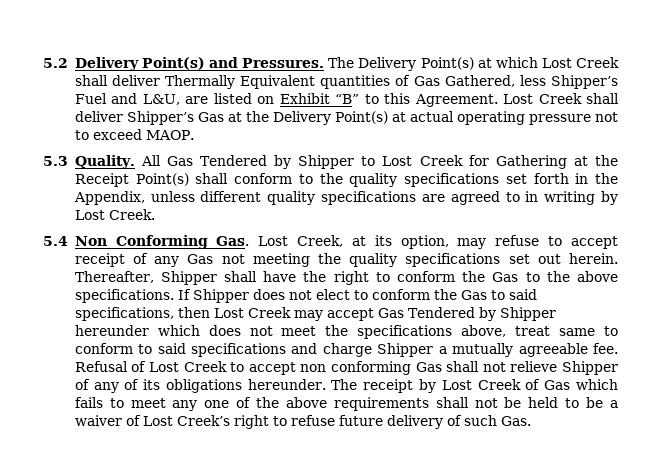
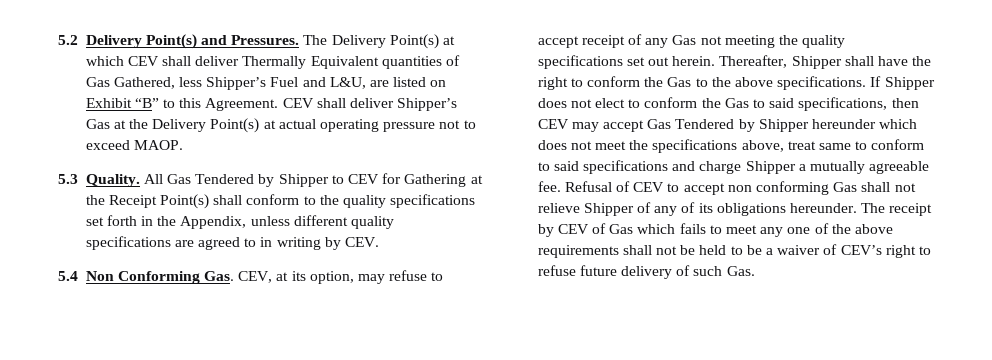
[541,57,619,68] Lost Creek -> [127,56,159,66] CEV
[503,93,582,104] Lost Creek -> [282,98,314,108] CEV
[382,155,463,166] Lost Creek -> [348,174,380,184] CEV
[74,209,155,220] Lost Creek. -> [345,237,380,247] CEV.
[258,235,344,247] Lost Creek, -> [238,271,273,283] CEV,
[213,307,291,318] Lost Creek -> [537,119,569,129] CEV
[148,361,227,372] Lost Creek -> [633,182,665,192] CEV
[441,379,521,390] Lost Creek -> [557,224,589,234] CEV
[142,415,230,426] Lost Creek’s -> [840,245,882,255] CEV’s

